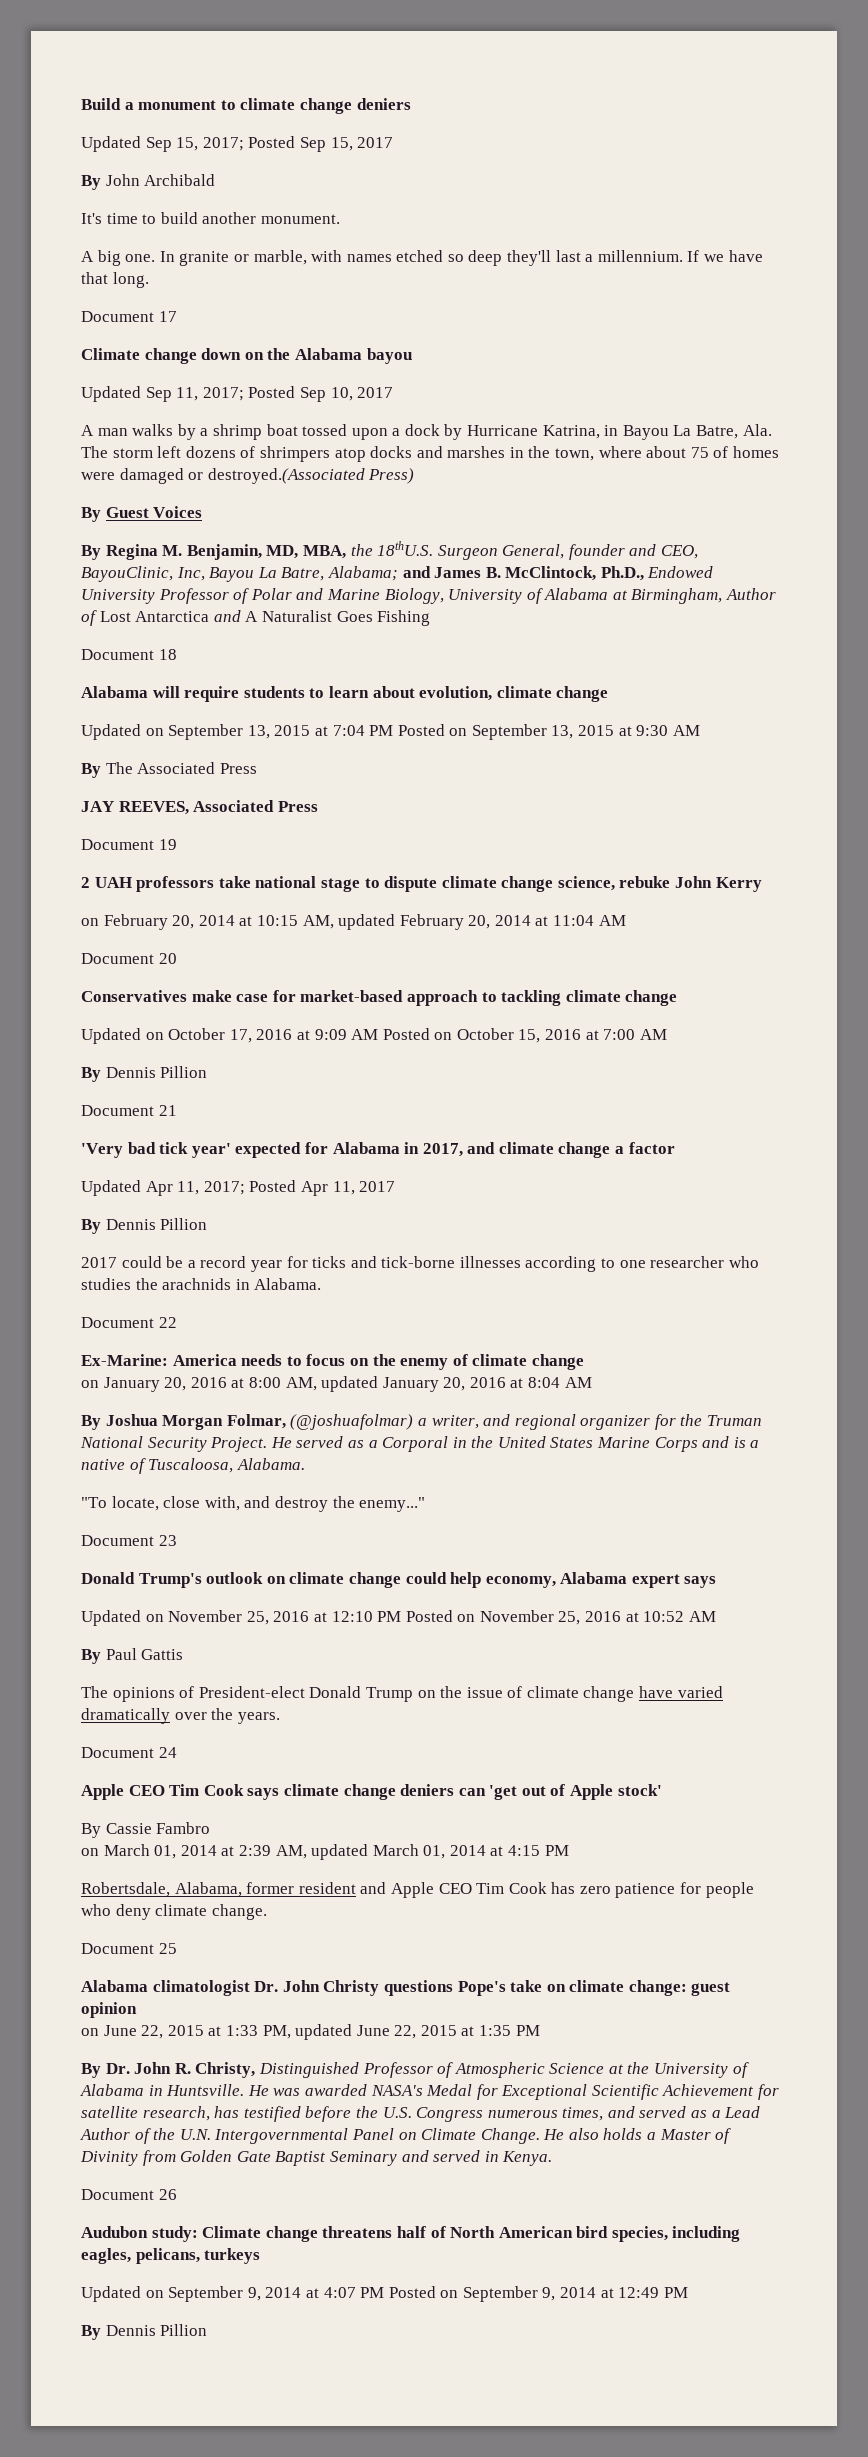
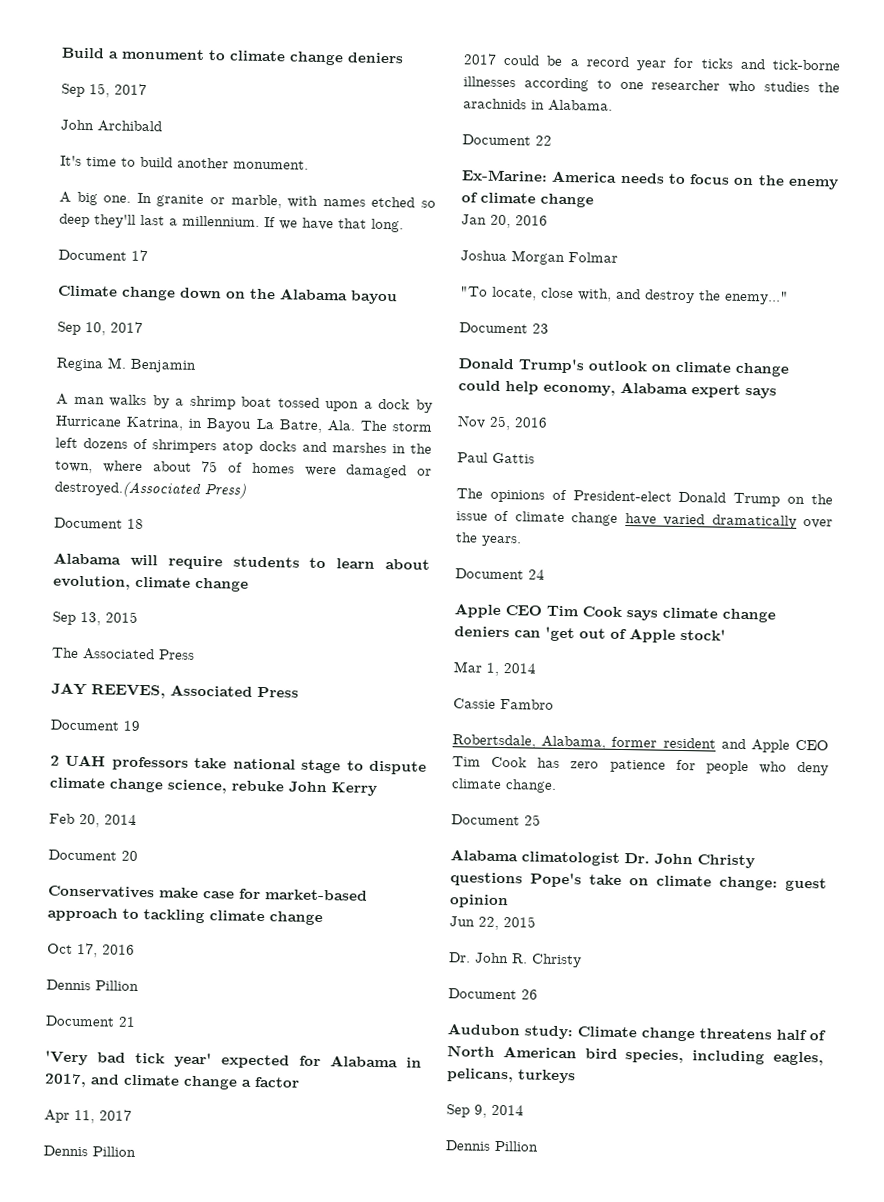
[81,136,296,152] Updated Sep 15, 2017; Posted -> (404, 58) none
[81,175,101,190] By -> (147, 89) none
[81,386,296,402] Updated Sep 11, 2017; Posted -> (398, 297) none
(394, 392) none -> [56,357,196,373] // Regina M. Benjamin
[81,506,203,522] [81,541,699,560] [81,566,714,582] [81,588,777,604] [81,610,431,626] // By Guest Voices // By Regina M. Benjamin, MD, MBA, the 18thU.S. Surgeon General, founder and CEO, BayouClinic, Inc, Bayou La Batre, Alabama; and James B. McClintock, Ph.D., Endowed University Professor of Polar and Marine Biology, University of Alabama at Birmingham, Author of Lost Antarctica and A Naturalist Goes Fishing -> (246, 491) none
[81,724,700,740] [81,763,101,778] Updated on September 13, 2015 at 7:04 PM Posted on September 13, 2015 at 9:30 AM // By -> [52,611,138,626] Sep 13, 2015 //
[81,914,626,930] on February 20, 2014 at 10:15 AM, updated February 20, 2014 at 11:04 AM -> [49,813,137,828] Feb 20, 2014
[81,1028,226,1044] Updated on October -> [47,943,73,954] Oct
[296,1028,667,1043] [81,1067,101,1082] at 9:09 AM Posted on October 15, 2016 at 7:00 AM // By -> (135, 949) //
[81,1180,297,1196] Updated Apr 11, 2017; Posted -> (300, 1082) none
[81,1219,101,1234] By -> (132, 1115) none
[81,1376,592,1392] [81,1414,763,1430] [80,1436,760,1452] [81,1458,305,1474] on January 20, 2016 at 8:00 AM, updated January 20, 2016 at 8:04 AM // By Joshua Morgan Folmar, (@joshuafolmar) a writer, and regional organizer for the Truman National Security Project. He served as a Corporal in the United States Marine Corps and is a native of Tuscaloosa, Alabama. -> [461,214,548,229] [460,250,618,265] Jan 20, 2016 // Joshua Morgan Folmar
[81,1610,716,1626] [81,1649,101,1664] Updated on November 25, 2016 at 12:10 PM Posted on November 25, 2016 at 10:52 AM // By -> [457,415,548,431] Nov 25, 2016 //
[81,1823,101,1838] By -> [453,661,536,676] Mar 1, 2014 //
[81,1844,569,1860] // on March 01, 2014 at 2:39 AM, updated March 01, 2014 at 4:15 PM -> (554, 704) none
[81,2024,540,2040] [81,2062,749,2078] [80,2084,780,2100] [81,2106,761,2122] [80,2128,732,2144] [80,2150,553,2166] on June 22, 2015 at 1:33 PM, updated June 22, 2015 at 1:35 PM // By Dr. John R. Christy, Distinguished Professor of Atmospheric Science at the University of Alabama in Huntsville. He was awarded NASA's Medal for Exceptional Scientific Achievement for satellite research, has testified before the U.S. Congress numerous times, and served as a Lead Author of the U.N. Intergovernmental Panel on Climate Change. He also holds a Master of Divinity from Golden Gate Baptist Seminary and served in Kenya. -> [449,916,536,930] [449,952,582,968] Jun 22, 2015 // Dr. John R. Christy
[81,2286,688,2302] [81,2325,101,2340] Updated on September 9, 2014 at 4:07 PM Posted on September 9, 2014 at 12:49 PM // By -> [446,1104,524,1118] Sep 9, 2014 //

